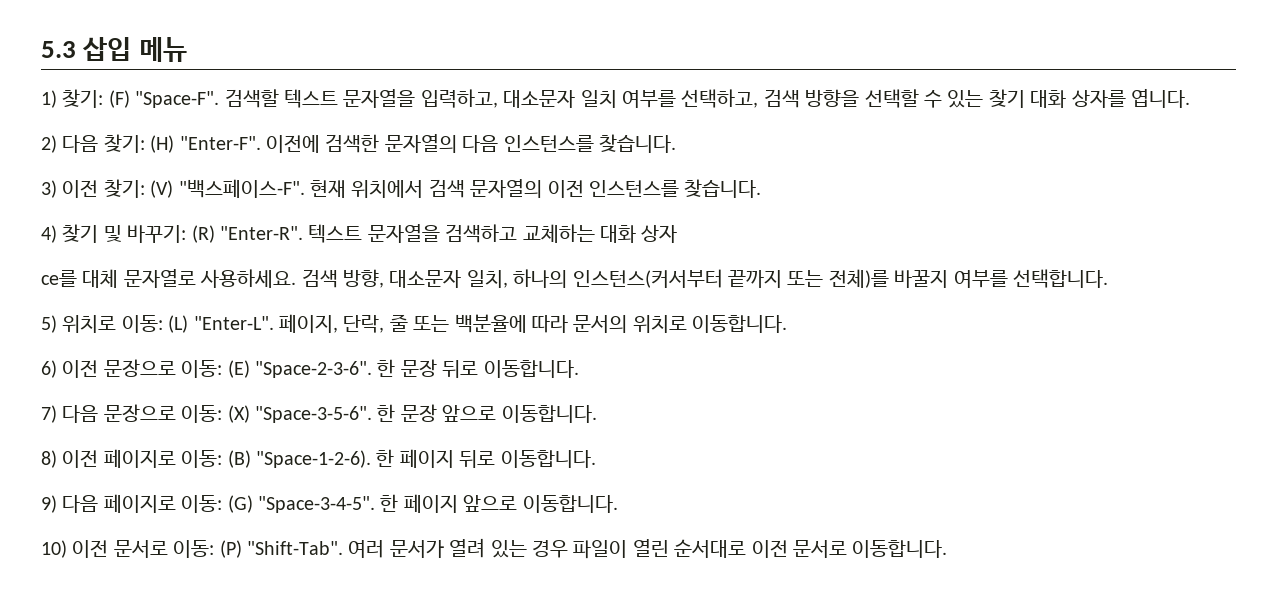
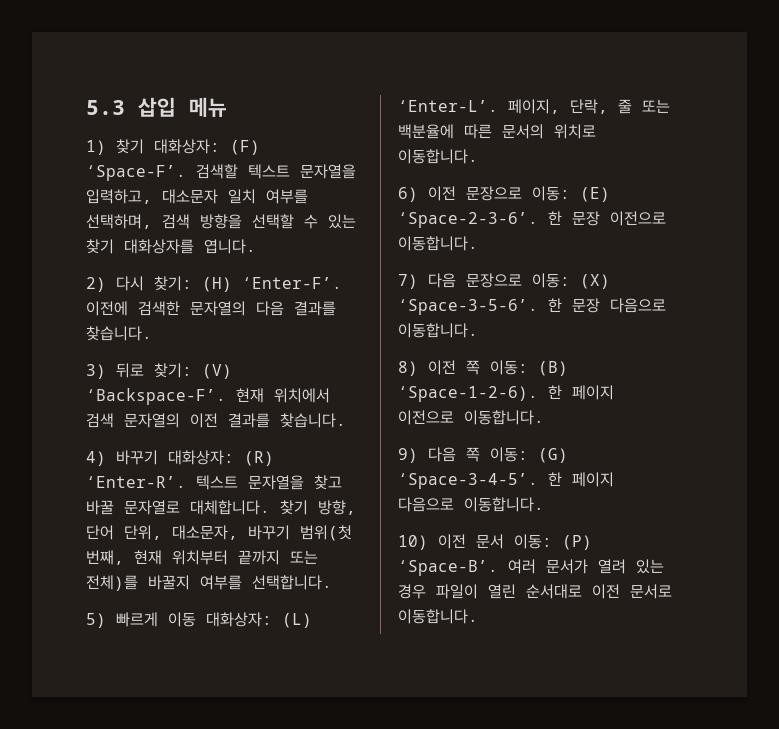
[62,89,220,108] 찾기: (F) "Space-F". -> [116,139,260,155] [86,165,186,181] 찾기 대화상자: (F) ‘Space-F’.
[681,89,759,108] 선택하고, -> [86,214,152,229] 선택하며,
[1030,90,1126,108] 대화 상자를 -> [124,239,194,254] 대화상자를
[62,135,99,153] 다음 -> [116,276,144,291] 다시
[179,136,261,150] "Enter-F". -> [242,277,342,289] ‘Enter-F’.
[503,135,594,152] 인스턴스를 -> [294,301,336,316] 결과를
[62,180,99,198] 이전 -> [116,363,144,378] 뒤로
[178,179,305,198] "백스페이스-F". -> [86,388,226,405] ‘Backspace-F’.
[588,180,679,197] 인스턴스를 -> [228,413,270,428] 결과를
[62,224,678,243] [41,269,723,288] 찾기 및 바꾸기: (R) "Enter-R". 텍스트 문자열을 검색하고 교체하는 대화 상자 // ce를 대체 문자열로 사용하세요. 검색 방향, 대소문자 일치, 하나의 인스턴스(커서부터 -> [116,450,274,466] [86,475,342,490] [86,500,356,515] [86,525,352,541] [86,550,228,565] 바꾸기 대화상자: (R) ‘Enter-R’. 텍스트 문자열을 찾고 바꿀 문자열로 대체합니다. 찾기 방향, 단어 단위, 대소문자, 바꾸기 범위(첫 번째, 현재 위치부터
[62,315,274,333] 위치로 이동: (L) "Enter-L". -> [116,612,312,628] [398,100,498,112] 빠르게 이동 대화상자: (L) ‘Enter-L’.
[531,315,568,333] 따라 -> [464,124,492,139] 따른
[255,359,479,378] "Space-2-3-6". 한 문장 뒤로 -> [398,211,666,228] ‘Space-2-3-6’. 한 문장 이전으로
[255,404,497,423] "Space-3-5-6". 한 문장 앞으로 -> [398,298,666,315] ‘Space-3-5-6’. 한 문장 다음으로
[103,449,176,468] 페이지로 -> [466,360,480,375] 쪽
[256,449,496,468] "Space-1-2-6). 한 페이지 뒤로 -> [398,385,614,402] [398,410,454,425] ‘Space-1-2-6). 한 페이지 이전으로
[103,494,176,513] 페이지로 -> [466,447,480,462] 쪽
[258,494,518,513] "Space-3-4-5". 한 페이지 앞으로 -> [398,472,614,489] [398,497,454,512] ‘Space-3-4-5’. 한 페이지 다음으로
[113,540,168,558] 문서로 -> [476,534,504,549] 문서
[247,541,343,555] "Shift-Tab". -> [398,560,498,576] ‘Space-B’.

